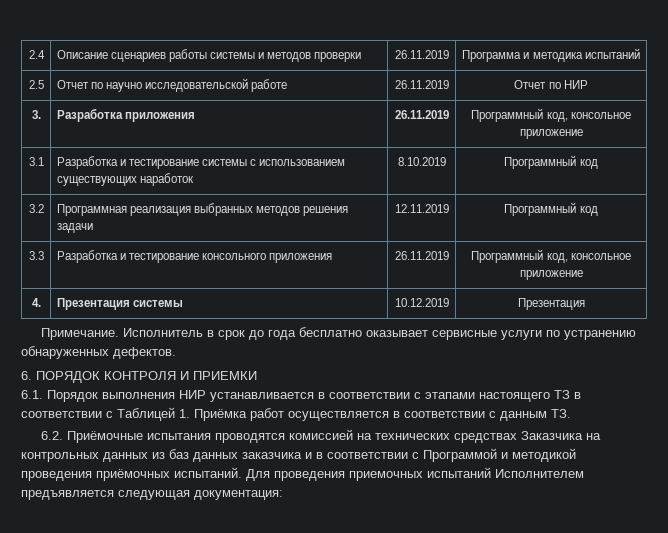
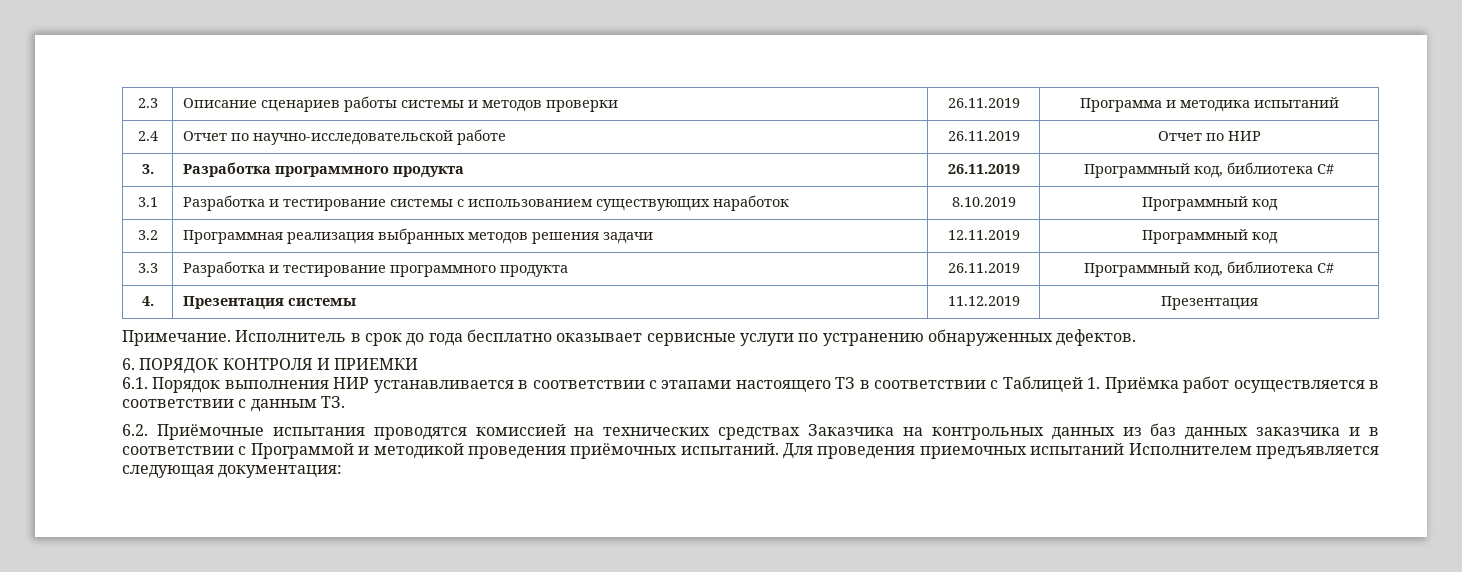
[28,50,45,59] 2.4 -> [137,98,158,108] 2.3
[28,80,44,89] [56,78,248,92] 2.5 | Отчет по научно исследовательской -> [137,131,158,141] [182,130,453,145] 2.4 | Отчет по научно-исследовательской
[124,112,195,122] [394,110,449,119] [471,108,631,122] [519,129,583,139] приложения | 26.11.2019 | Программный код, консольное приложение -> [274,166,464,178] [947,164,1020,174] [1084,162,1334,178] программного продукта | 26.11.2019 | Программный код, библиотека C#
[201,253,332,263] [394,251,449,260] [471,249,631,263] [519,270,583,280] консольного приложения | 26.11.2019 | Программный код, консольное приложение -> [389,265,568,277] [947,263,1020,273] [1084,261,1334,277] программного продукта | 26.11.2019 | Программный код, библиотека C#
[394,298,449,307] 10.12.2019 -> [947,296,1020,306] 11.12.2019

